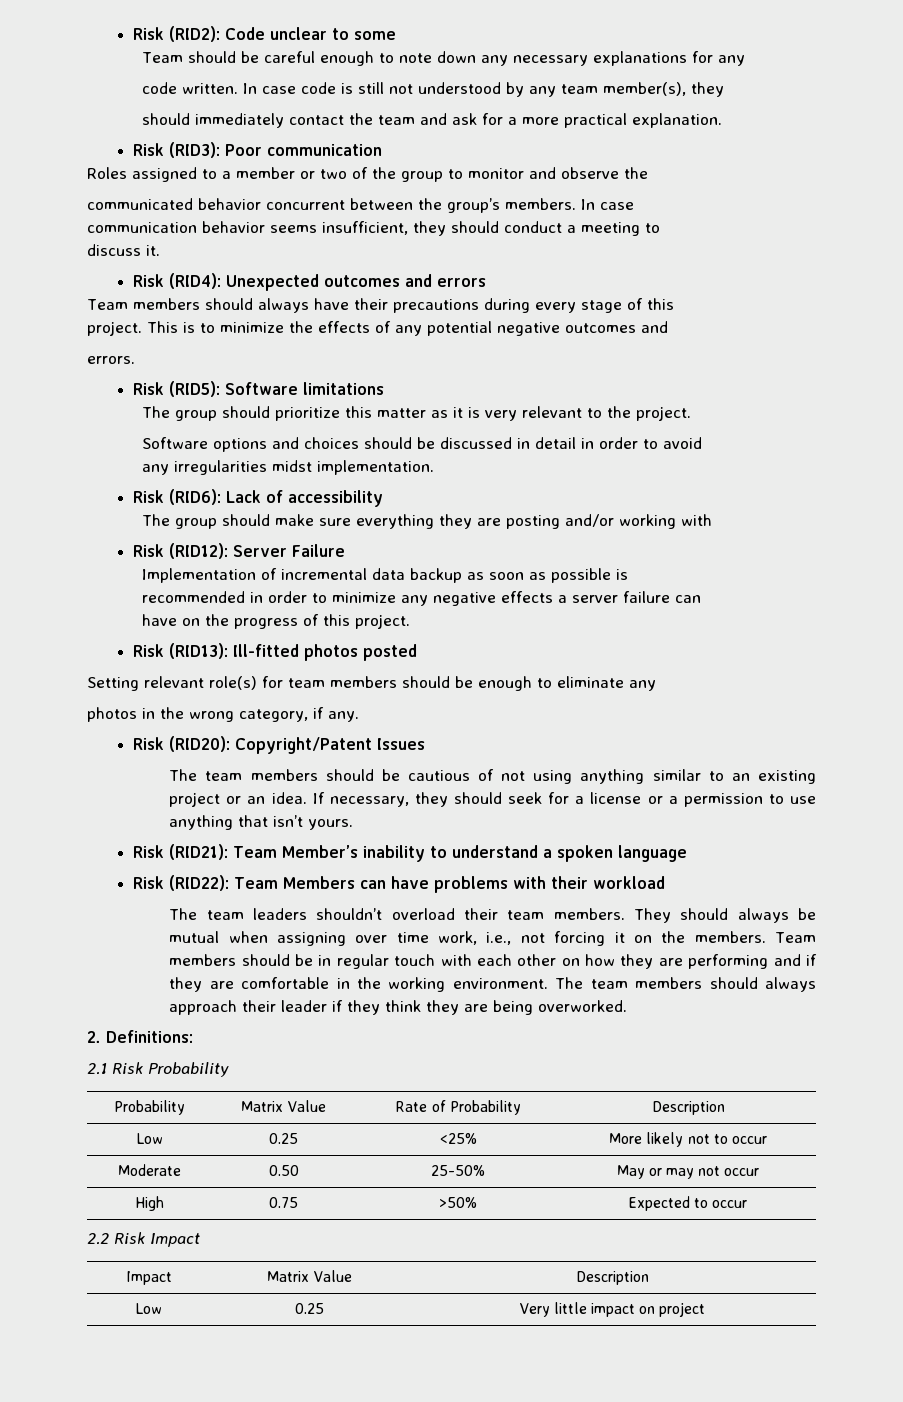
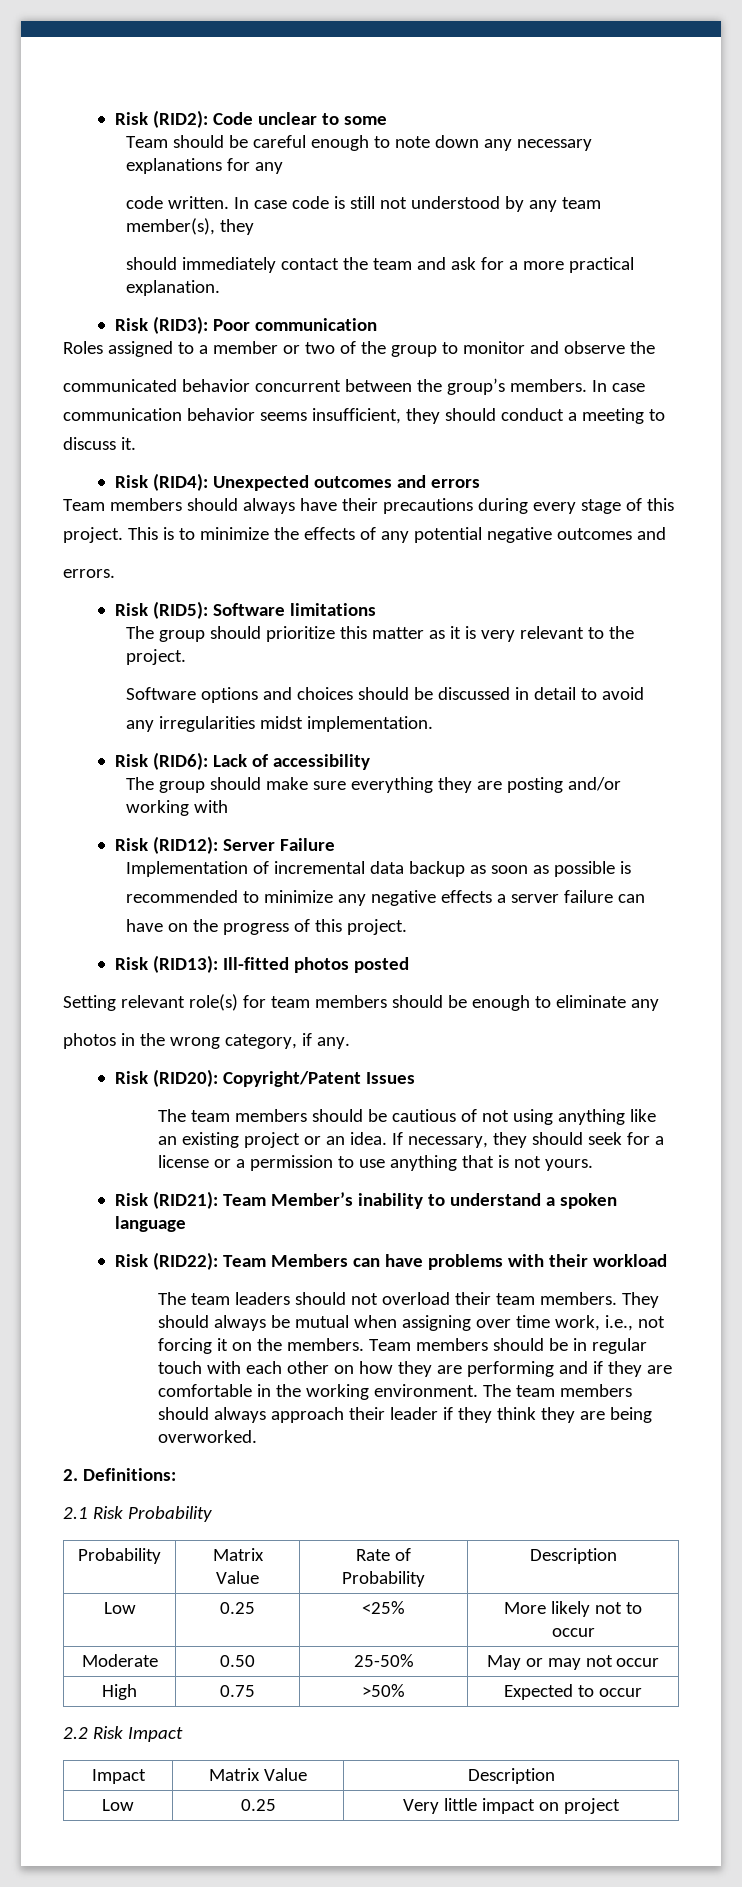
[580,437,638,449] in order -> (577, 693) none
[249,591,307,603] in order -> (239, 896) none
[652,769,724,781] similar to -> [629,1109,656,1122] like
[273,815,304,827] isn’t -> [497,1155,541,1168] is not
[316,908,383,920] shouldn’t -> [294,1292,378,1305] should not

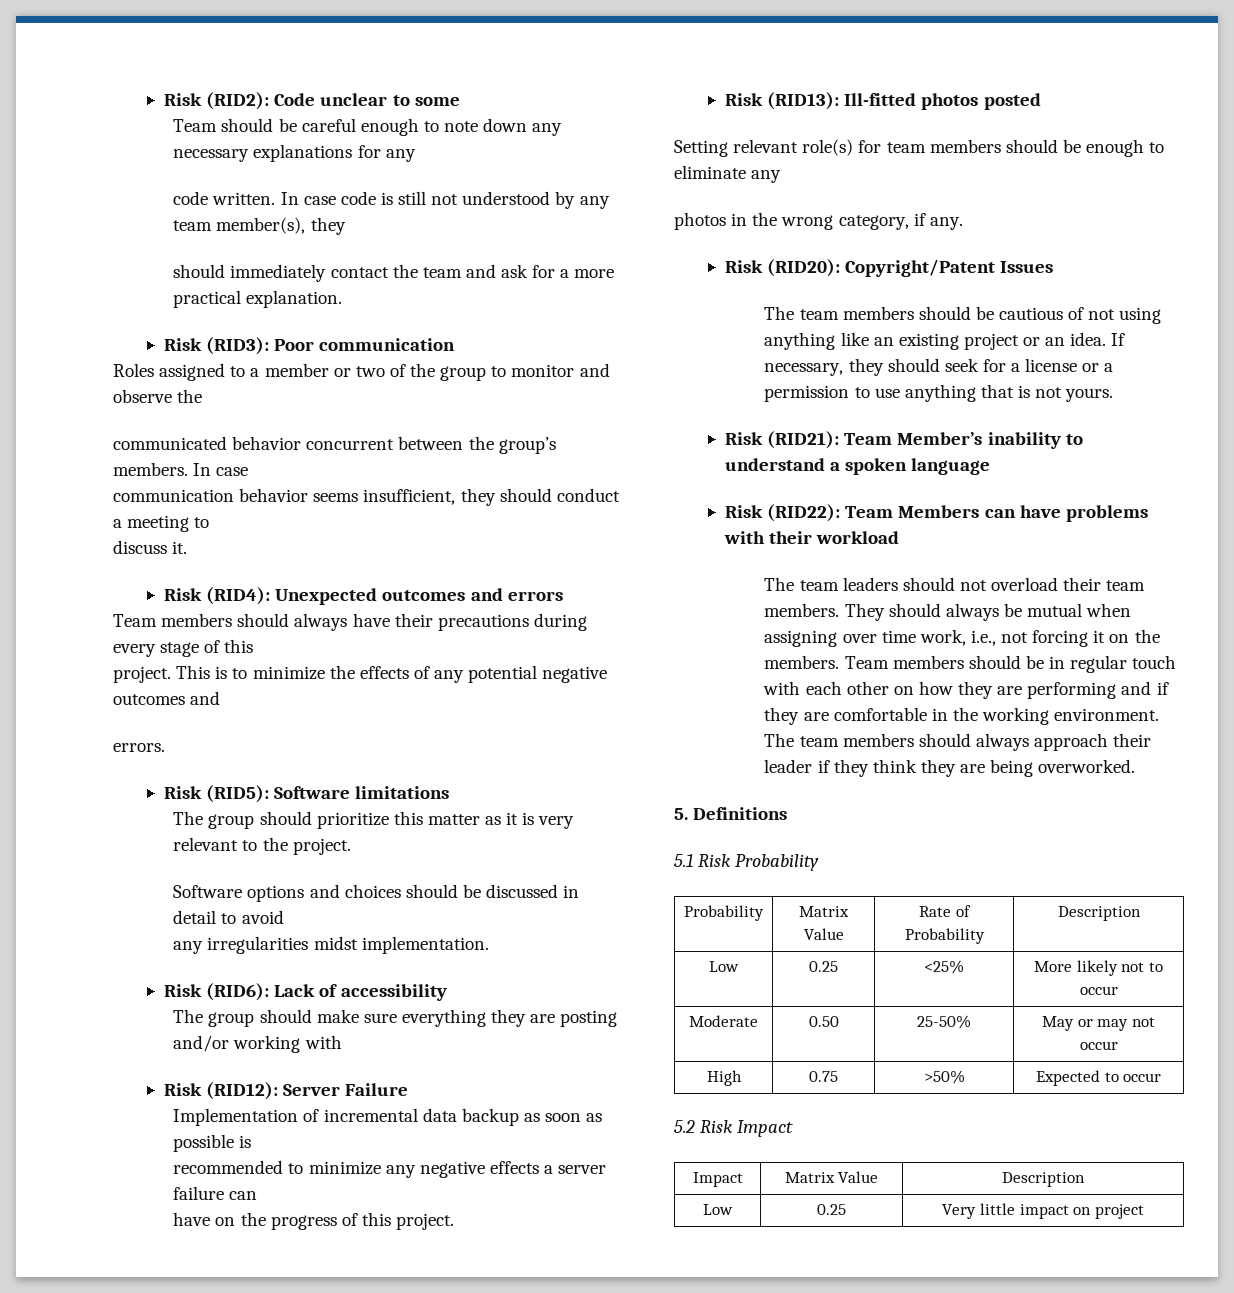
[63,1468,176,1481] [63,1507,88,1519] 2. Definitions: // 2.1 -> [674,807,788,820] [674,854,693,867] 5. Definitions // 5.1
[63,1727,88,1739] 2.2 -> [674,1120,695,1133] 5.2

